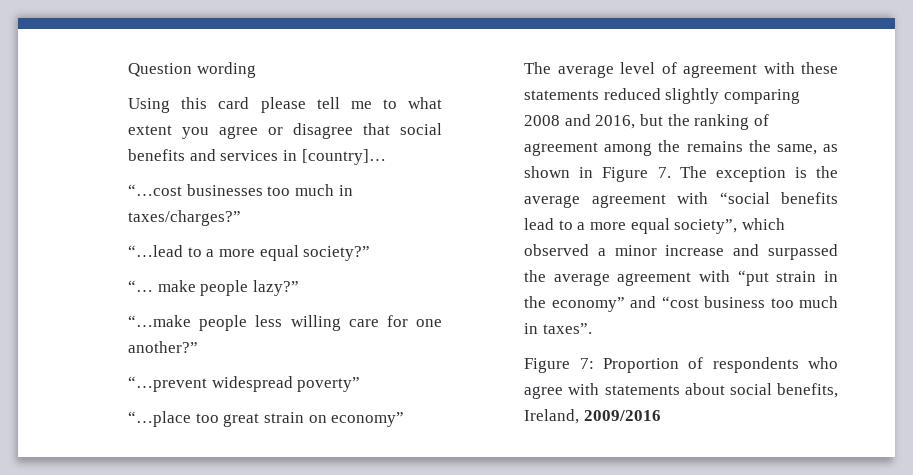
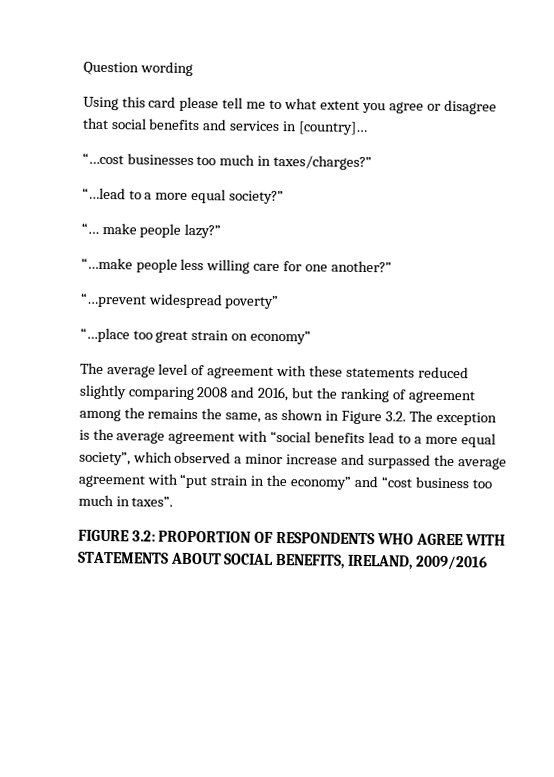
[657,167,671,178] 7. -> [384,411,406,422] 3.2.
[524,357,838,373] [524,383,838,399] [524,409,580,424] Figure 7: Proportion of respondents who agree with statements about social benefits, Ireland, -> [77,529,506,546] [76,551,414,570] FIGURE 3.2: PROPORTION OF RESPONDENTS WHO AGREE WITH STATEMENTS ABOUT SOCIAL BENEFITS, IRELAND,

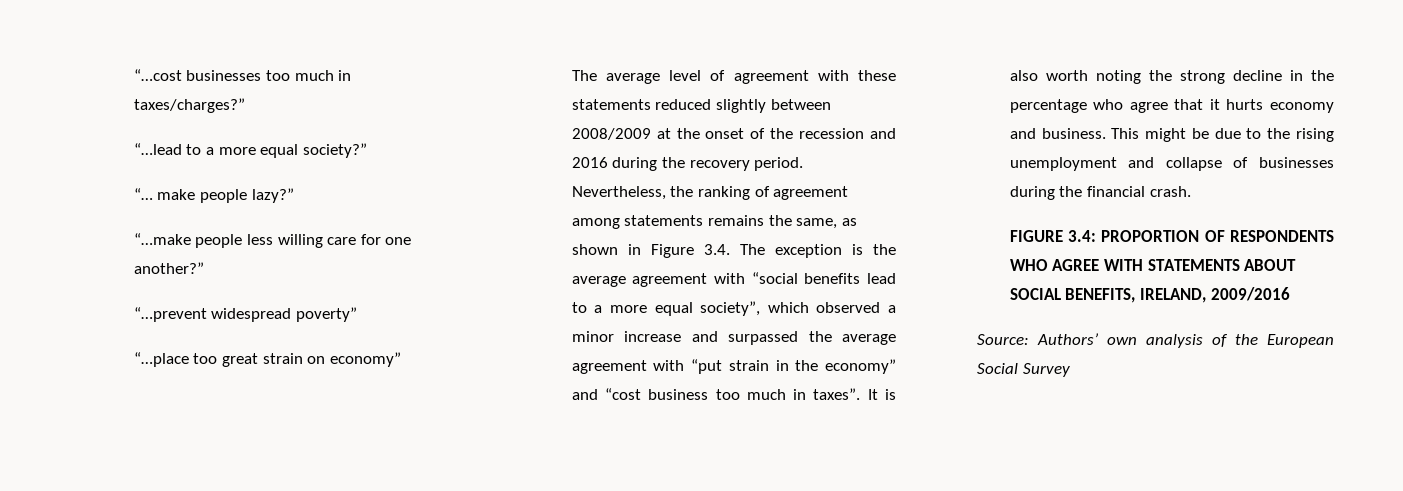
[82,61,193,77] [82,96,497,115] [81,117,369,136] Question wording // Using this card please tell me to what extent you agree or disagree that social benefits and services in [country]… // -> (133, 75) none
[127,386,315,402] comparing 2008 and 2016, but -> [770,99,831,110] [571,128,896,140] [571,157,804,171] [571,186,666,200] between 2008/2009 at the onset of the recession and 2016 during the recovery period. Nevertheless,
[123,407,145,419] the -> [624,215,704,226] statements
[384,411,406,422] 3.2. -> [703,244,730,255] 3.4.
(174, 501) none -> [867,389,896,400] [1009,70,1334,84] [1009,99,1334,113] [1009,128,1334,142] [1009,157,1334,171] [1009,186,1191,200] It is also worth noting the strong decline in the percentage who agree that it hurts economy and business. This might be due to the rising unemployment and collapse of businesses during the financial crash.
[131,530,156,542] 3.2: -> [1068,230,1097,242] 3.4:
(489, 563) none -> [977,333,1334,348] [977,363,1070,377] // Source: Authors’ own analysis of the European Social Survey

